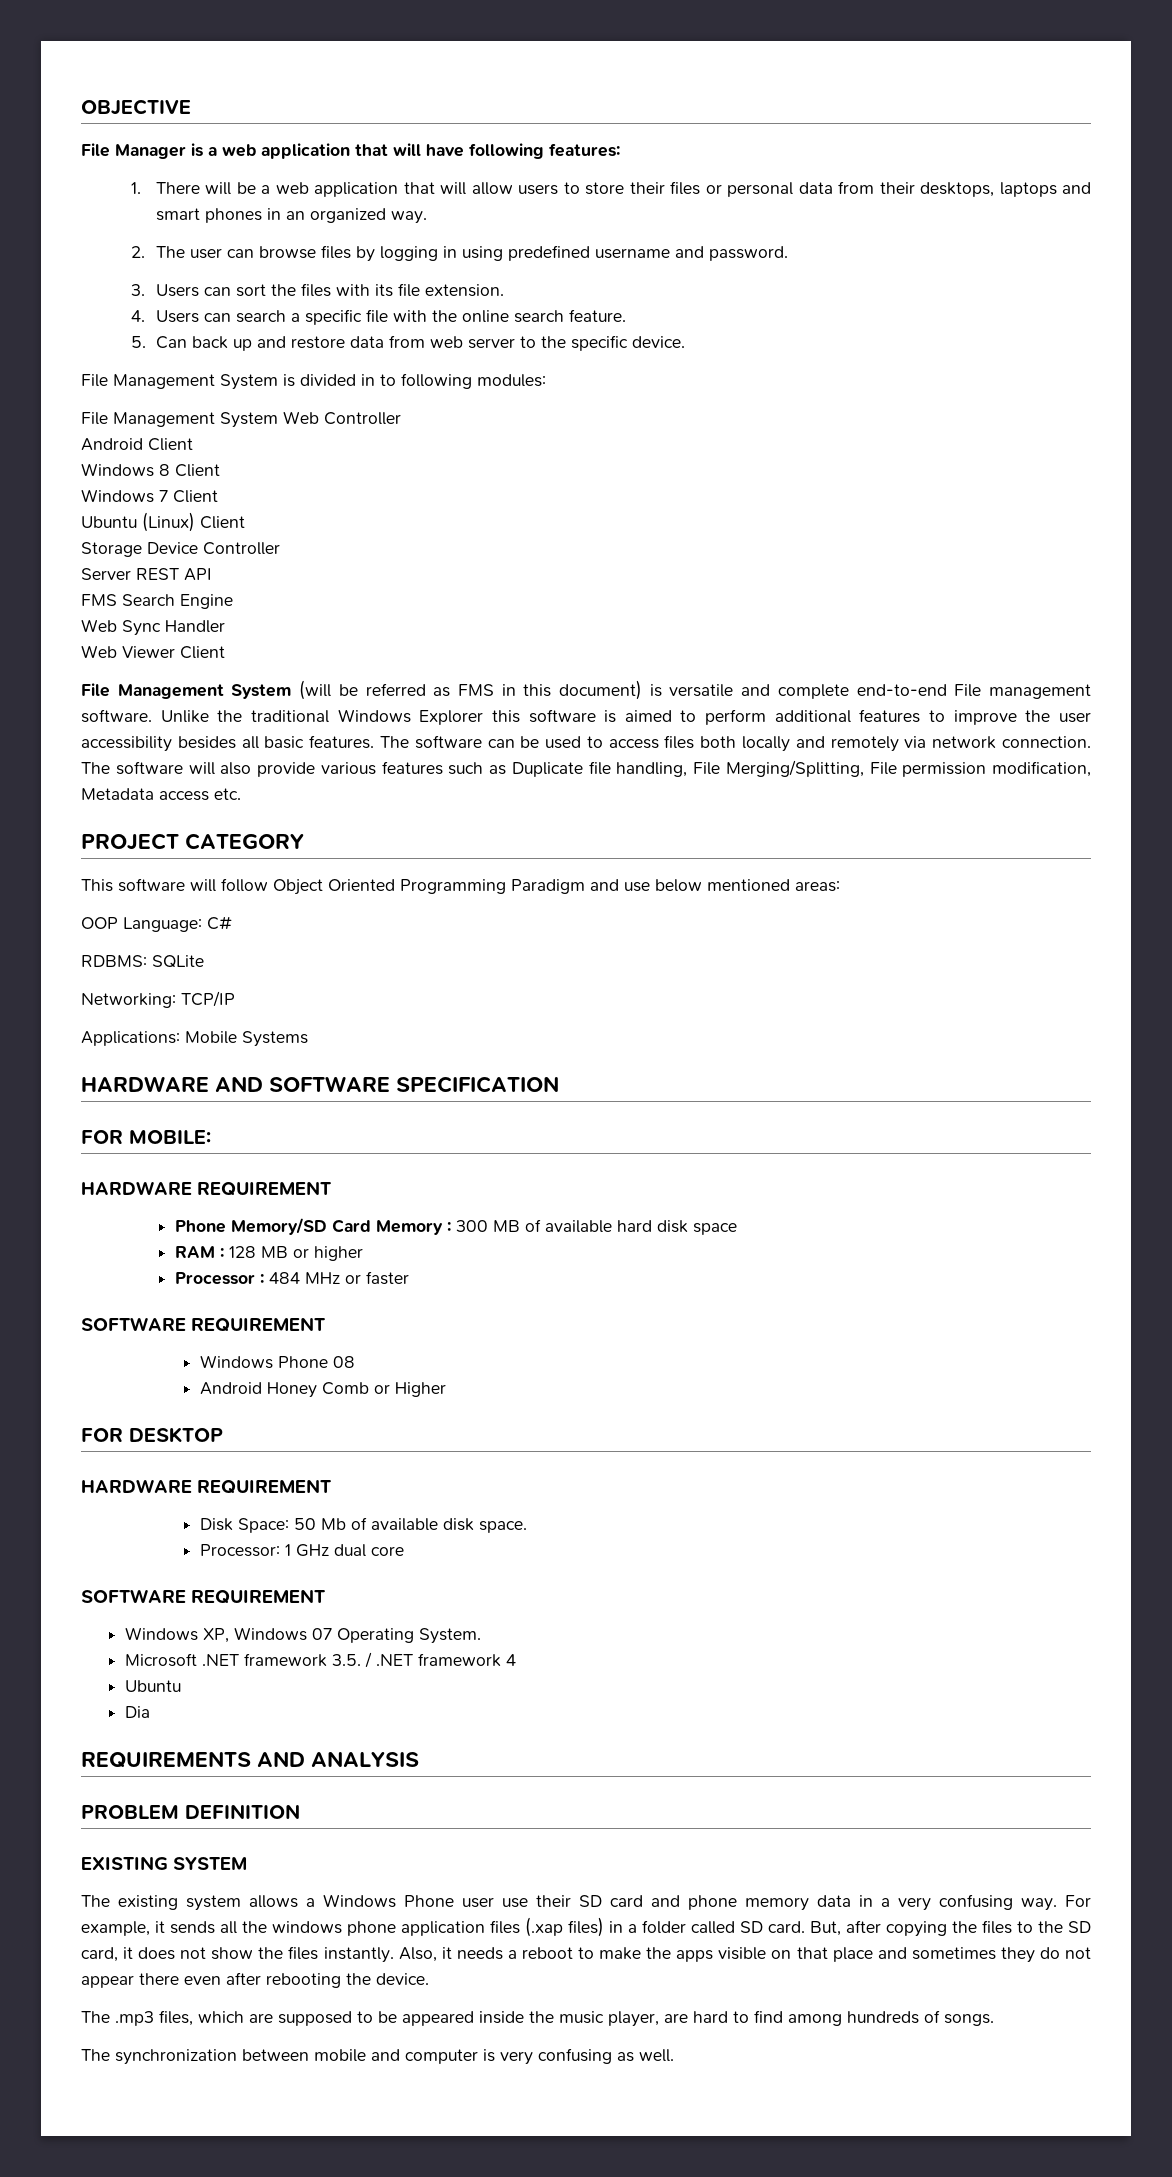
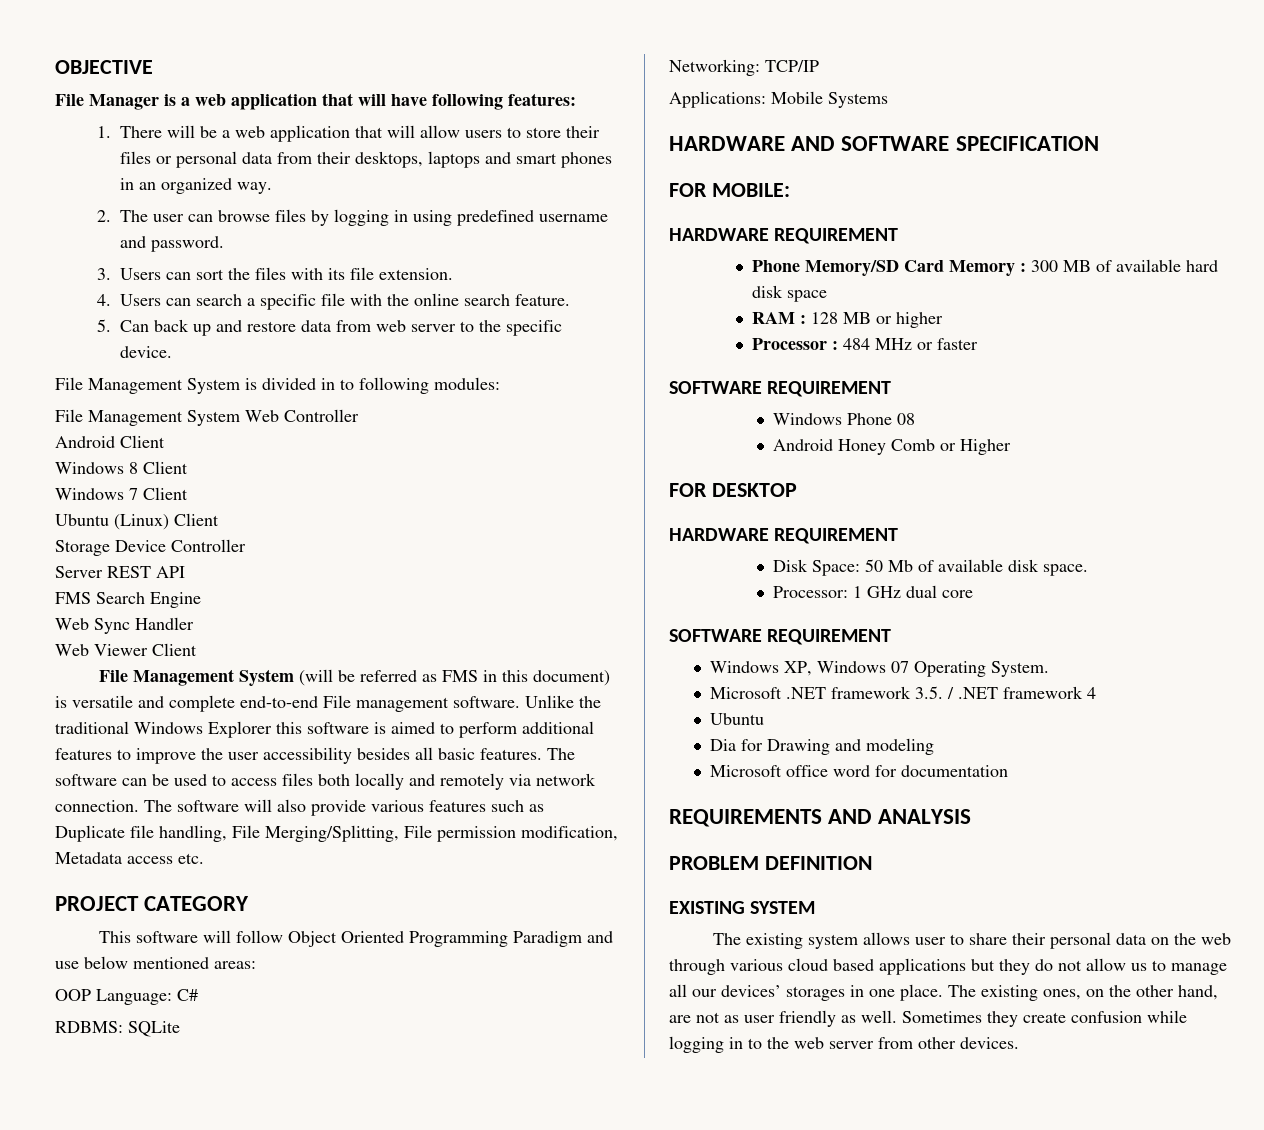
(151, 1712) none -> [740,738,934,755] [709,765,1008,777] for Drawing and modeling // Microsoft office word for documentation
[306,1894,1091,1911] [81,1917,1091,1937] [81,1946,1092,1963] [81,1972,429,1988] [81,2010,994,2027] [81,2048,674,2065] a Windows Phone user use their SD card and phone memory data in a very confusing way. For example, it sends all the windows phone application files (.xap files) in a folder called SD card. But, after copying the files to the SD card, it does not show the files instantly. Also, it needs a reboot to make the apps visible on that place and sometimes they do not appear there even after rebooting the device. // The .mp3 files, which are supposed to be appeared inside the music player, are hard to find among hundreds of songs. // The synchronization between mobile and computer is very confusing as well. -> [914,932,1231,949] [669,958,1227,975] [669,984,1218,1001] [669,1010,1187,1027] [669,1036,1019,1053] user to share their personal data on the web through various cloud based applications but they do not allow us to manage all our devices’ storages in one place. The existing ones, on the other hand, are not as user friendly as well. Sometimes they create confusion while logging in to the web server from other devices.

